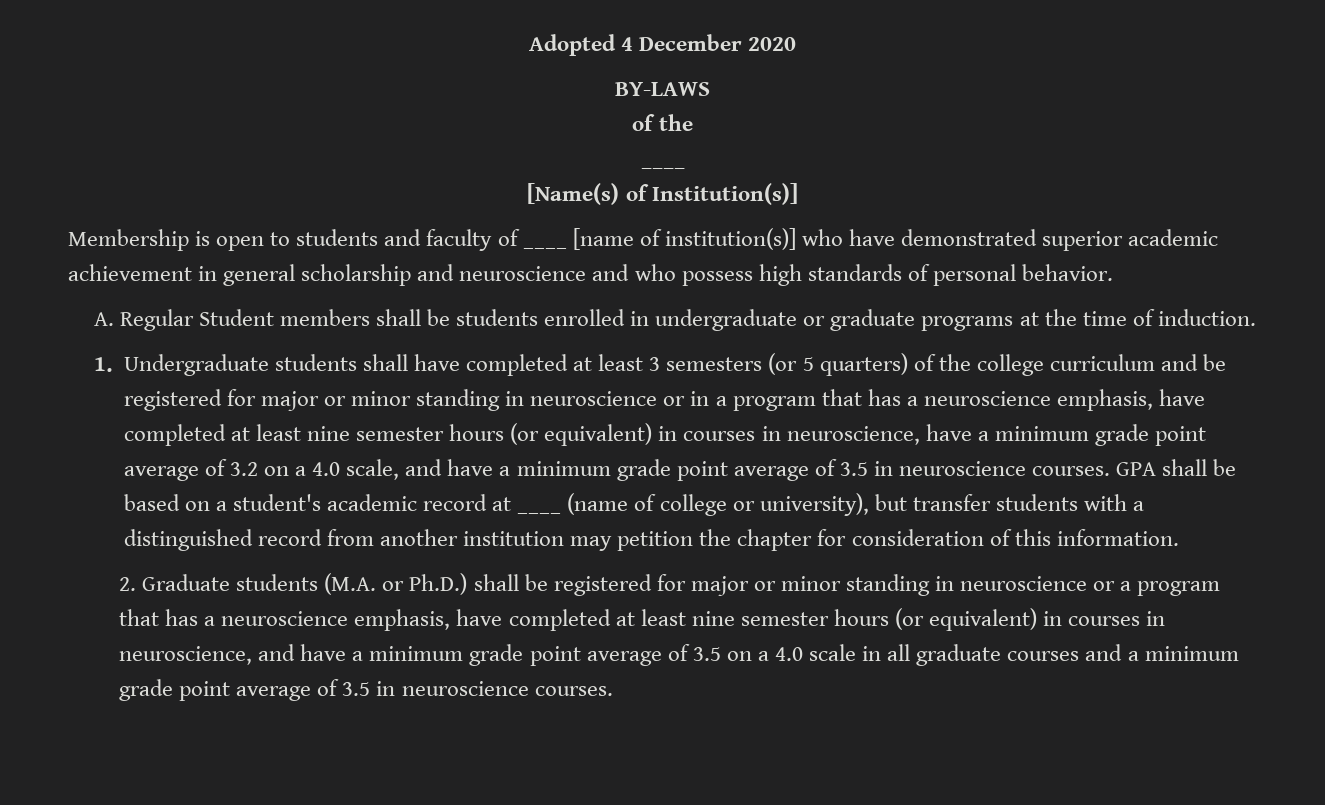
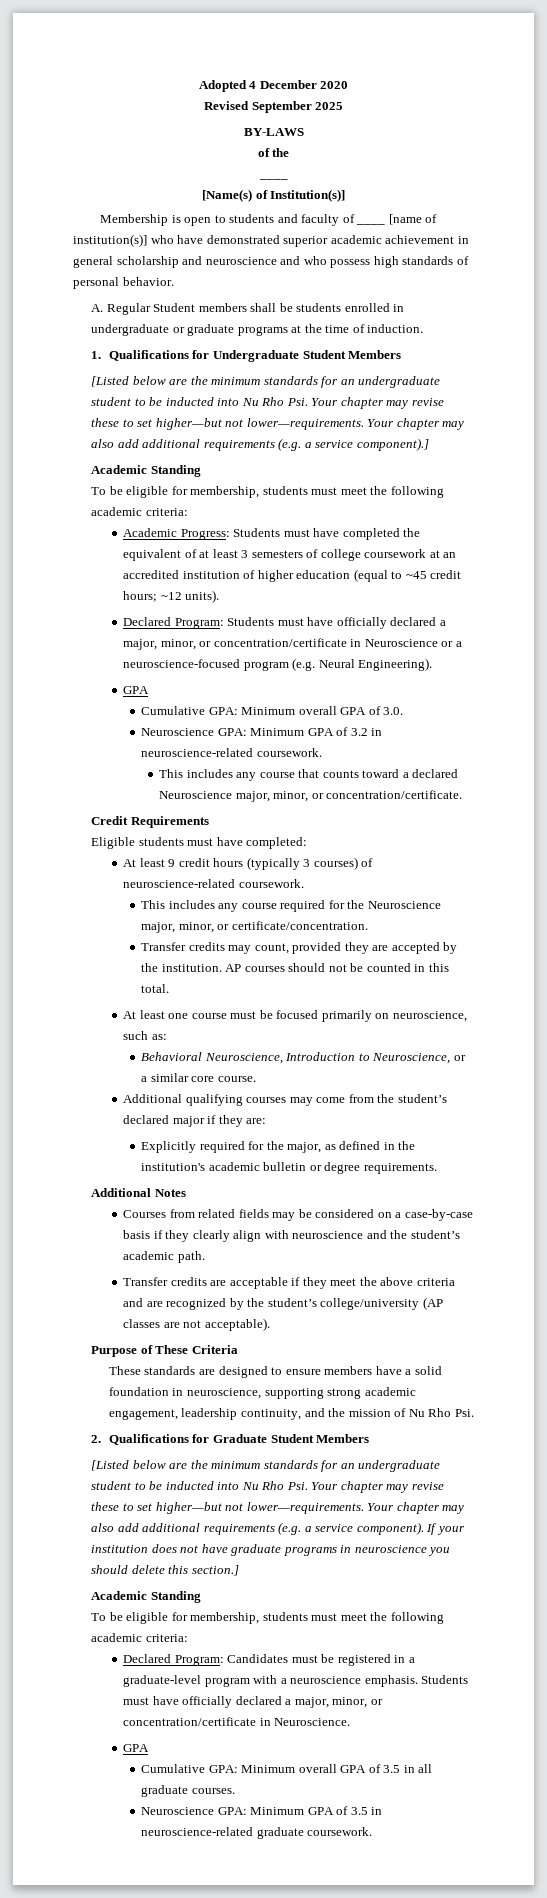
(797, 44) none -> [203,101,344,113] // Revised September 2025
[123,353,1227,376] [123,389,1206,411] [123,423,1206,446] [123,459,1237,481] [123,494,512,511] [517,493,1145,516] [123,529,1179,551] [119,573,1221,596] [119,608,1166,631] [119,644,1239,666] [119,679,613,701] Undergraduate students shall have completed at least 3 semesters (or 5 quarters) of the college curriculum and be registered for major or minor standing in neuroscience or in a program that has a neuroscience emphasis, have completed at least nine semester hours (or equivalent) in courses in neuroscience, have a minimum grade point average of 3.2 on a 4.0 scale, and have a minimum grade point average of 3.5 in neuroscience courses. GPA shall be based on a student's academic record at ____ (name of college or university), but transfer students with a distinguished record from another institution may petition the chapter for consideration of this information. // 2. Graduate students (M.A. or Ph.D.) shall be registered for major or minor standing in neuroscience or a program that has a neuroscience emphasis, have completed at least nine semester hours (or equivalent) in courses in neuroscience, and have a minimum grade point average of 3.5 on a 4.0 scale in all graduate courses and a minimum grade point average of 3.5 in neuroscience courses. -> [108,350,402,362] [90,376,441,388] [90,397,444,409] [90,418,465,430] [90,438,429,451] [90,465,201,477] [90,486,444,498] [90,507,188,516] [123,528,421,540] [123,549,457,561] [123,569,462,582] [123,590,220,603] [123,617,446,629] [123,638,462,650] [123,658,433,671] [123,686,150,694] [141,706,404,715] [141,727,383,736] [141,748,322,757] [159,769,459,781] [159,790,463,802] [90,816,209,828] [90,837,308,849] [123,857,374,870] [123,879,304,888] [141,900,441,912] [141,921,368,933] [141,942,458,954] [141,963,449,972] [141,984,170,993] [123,1010,467,1022] [123,1031,167,1040] [141,1052,466,1064] [141,1073,256,1082] [123,1094,447,1106] [123,1115,267,1127] [141,1141,416,1153] [141,1162,437,1174] [90,1188,186,1197] [123,1209,473,1221] [123,1230,460,1242] [123,1251,205,1263] [123,1277,455,1289] [123,1297,443,1310] [123,1318,270,1331] [90,1345,238,1357] [108,1366,442,1378] [108,1387,416,1399] [108,1408,474,1420] [90,1434,370,1445] [90,1460,441,1472] [90,1481,444,1493] [90,1502,465,1514] [90,1522,465,1535] [90,1544,451,1556] [90,1565,239,1576] [90,1591,201,1603] [90,1612,444,1624] [90,1633,188,1642] [123,1654,415,1666] [123,1675,469,1687] [123,1696,383,1708] [123,1717,351,1726] [123,1744,150,1752] [141,1764,433,1773] [141,1785,235,1797] [141,1806,383,1815] [141,1827,373,1839] Qualifications for Undergraduate Student Members // [Listed below are the minimum standards for an undergraduate student to be inducted into Nu Rho Psi. Your chapter may revise these to set higher—but not lower—requirements. Your chapter may also add additional requirements (e.g. a service component).] // Academic Standing // To be eligible for membership, students must meet the following academic criteria: // Academic Progress: Students must have completed the equivalent of at least 3 semesters of college coursework at an accredited institution of higher education (equal to ~45 credit hours; ~12 units). // Declared Program: Students must have officially declared a major, minor, or concentration/certificate in Neuroscience or a neuroscience-focused program (e.g. Neural Engineering). // GPA // Cumulative GPA: Minimum overall GPA of 3.0. // Neuroscience GPA: Minimum GPA of 3.2 in neuroscience-related coursework. // This includes any course that counts toward a declared Neuroscience major, minor, or concentration/certificate. // Credit Requirements // Eligible students must have completed: // At least 9 credit hours (typically 3 courses) of neuroscience-related coursework. // This includes any course required for the Neuroscience major, minor, or certificate/concentration. // Transfer credits may count, provided they are accepted by the institution. AP courses should not be counted in this total. // At least one course must be focused primarily on neuroscience, such as: // Behavioral Neuroscience, Introduction to Neuroscience, or a similar core course. // Additional qualifying courses may come from the student’s declared major if they are: // Explicitly required for the major, as defined in the institution's academic bulletin or degree requirements. // Additional Notes // Courses from related fields may be considered on a case-by-case basis if they clearly align with neuroscience and the student’s academic path. // Transfer credits are acceptable if they meet the above criteria and are recognized by the student’s college/university (AP classes are not acceptable). // Purpose of These Criteria // These standards are designed to ensure members have a solid foundation in neuroscience, supporting strong academic engagement, leadership continuity, and the mission of Nu Rho Psi. // 2. Qualifications for Graduate Student Members // [Listed below are the minimum standards for an undergraduate student to be inducted into Nu Rho Psi. Your chapter may revise these to set higher—but not lower—requirements. Your chapter may also add additional requirements (e.g. a service component). If your institution does not have graduate programs in neuroscience you should delete this section.] // Academic Standing // To be eligible for membership, students must meet the following academic criteria: // Declared Program: Candidates must be registered in a graduate-level program with a neuroscience emphasis. Students must have officially declared a major, minor, or concentration/certificate in Neuroscience. // GPA // Cumulative GPA: Minimum overall GPA of 3.5 in all graduate courses. // Neuroscience GPA: Minimum GPA of 3.5 in neuroscience-related graduate coursework.

